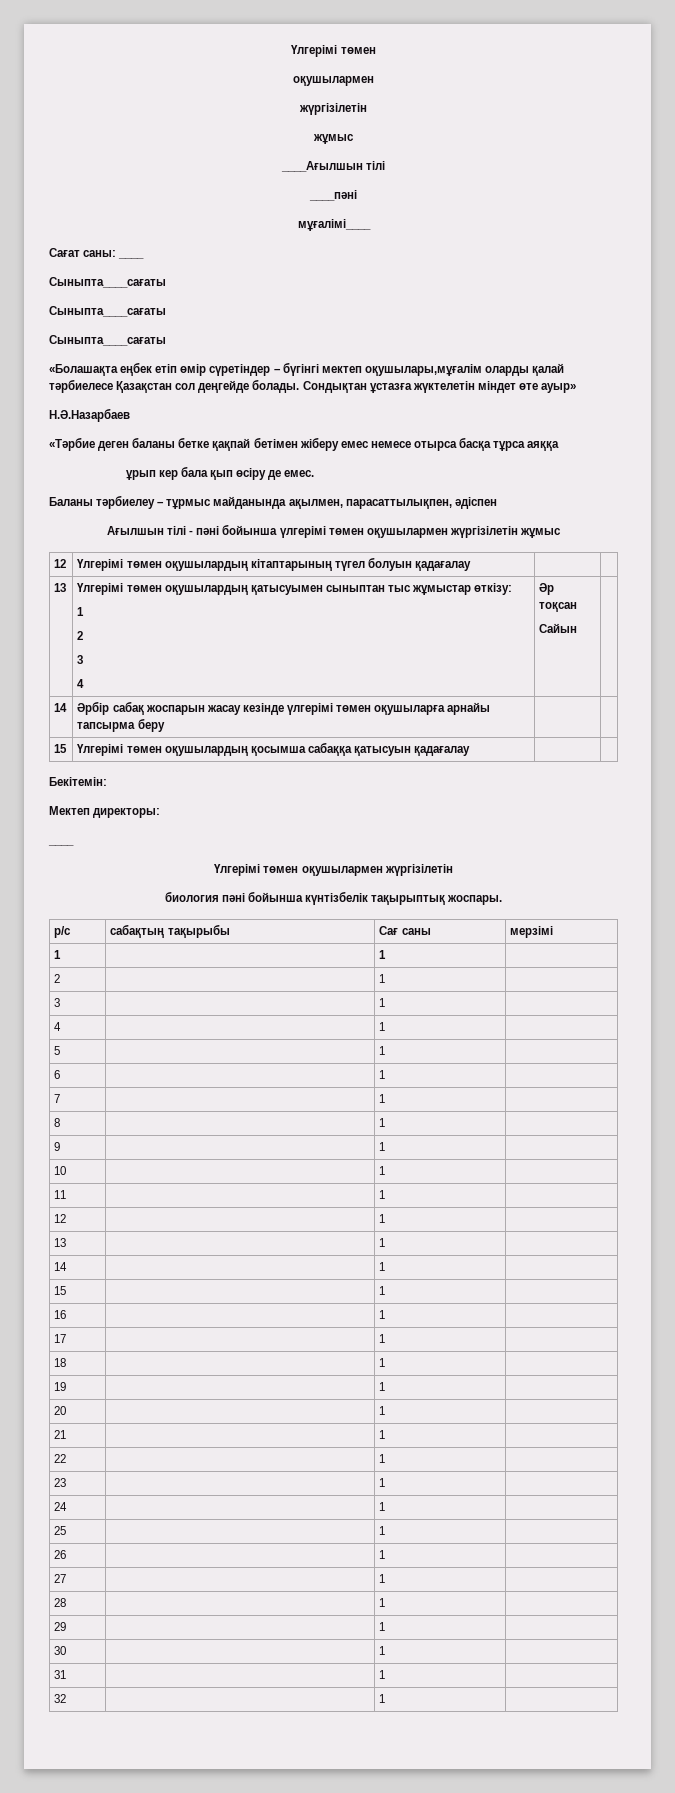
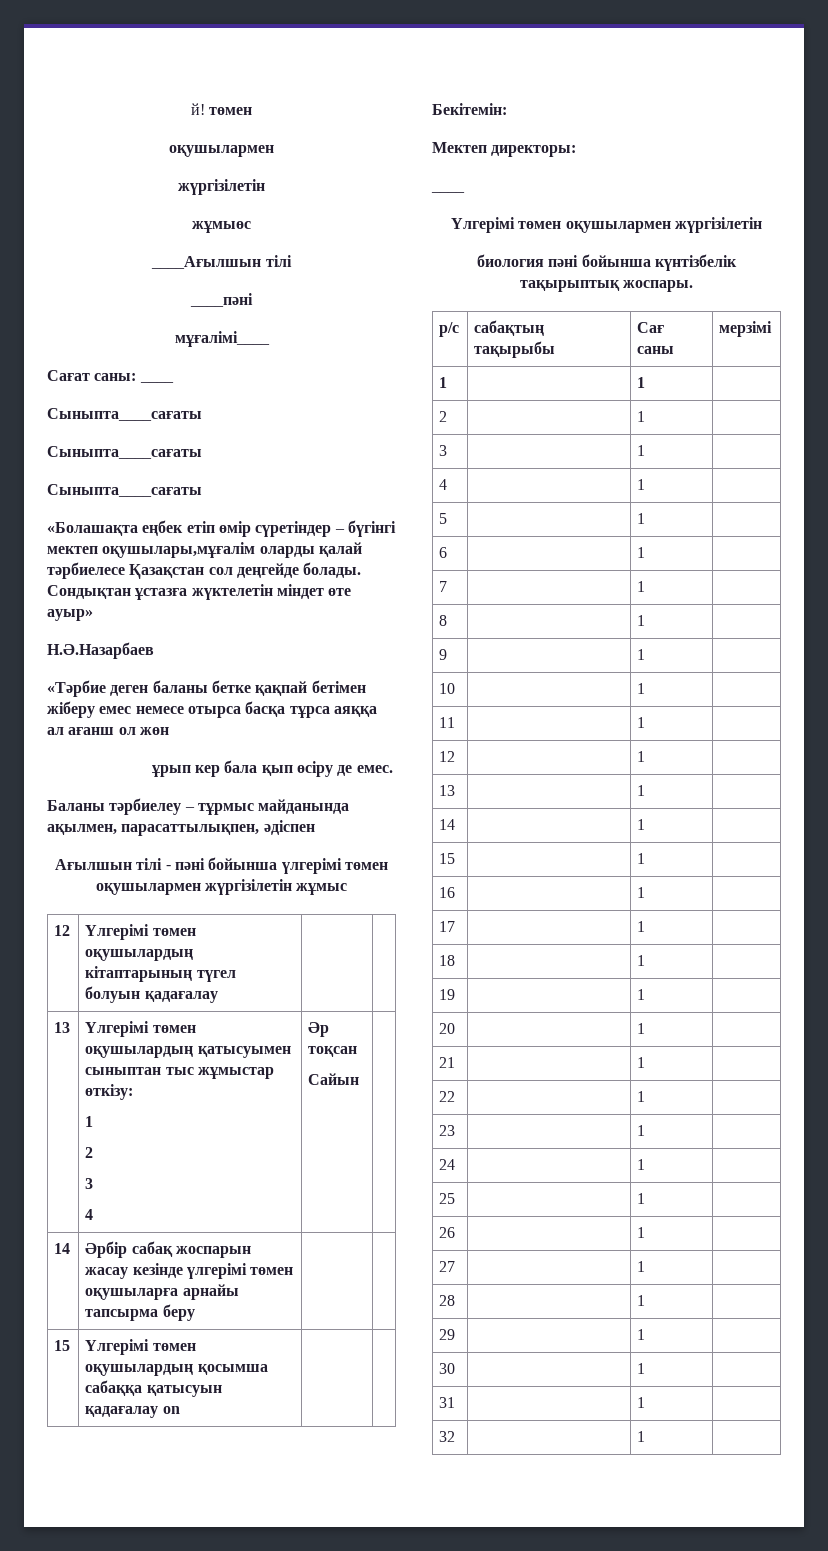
[291,45,338,57] Үлгерімі -> [190,103,205,115] й!
[313,134,354,144] жұмыс -> [192,221,251,233] жұмыөс
(560, 446) none -> [47,727,169,735] ал ағанш ол жөн
(471, 751) none -> [162,1406,180,1414] on

